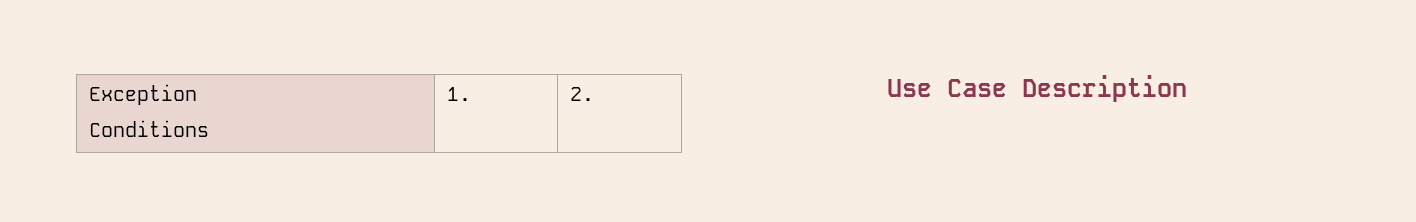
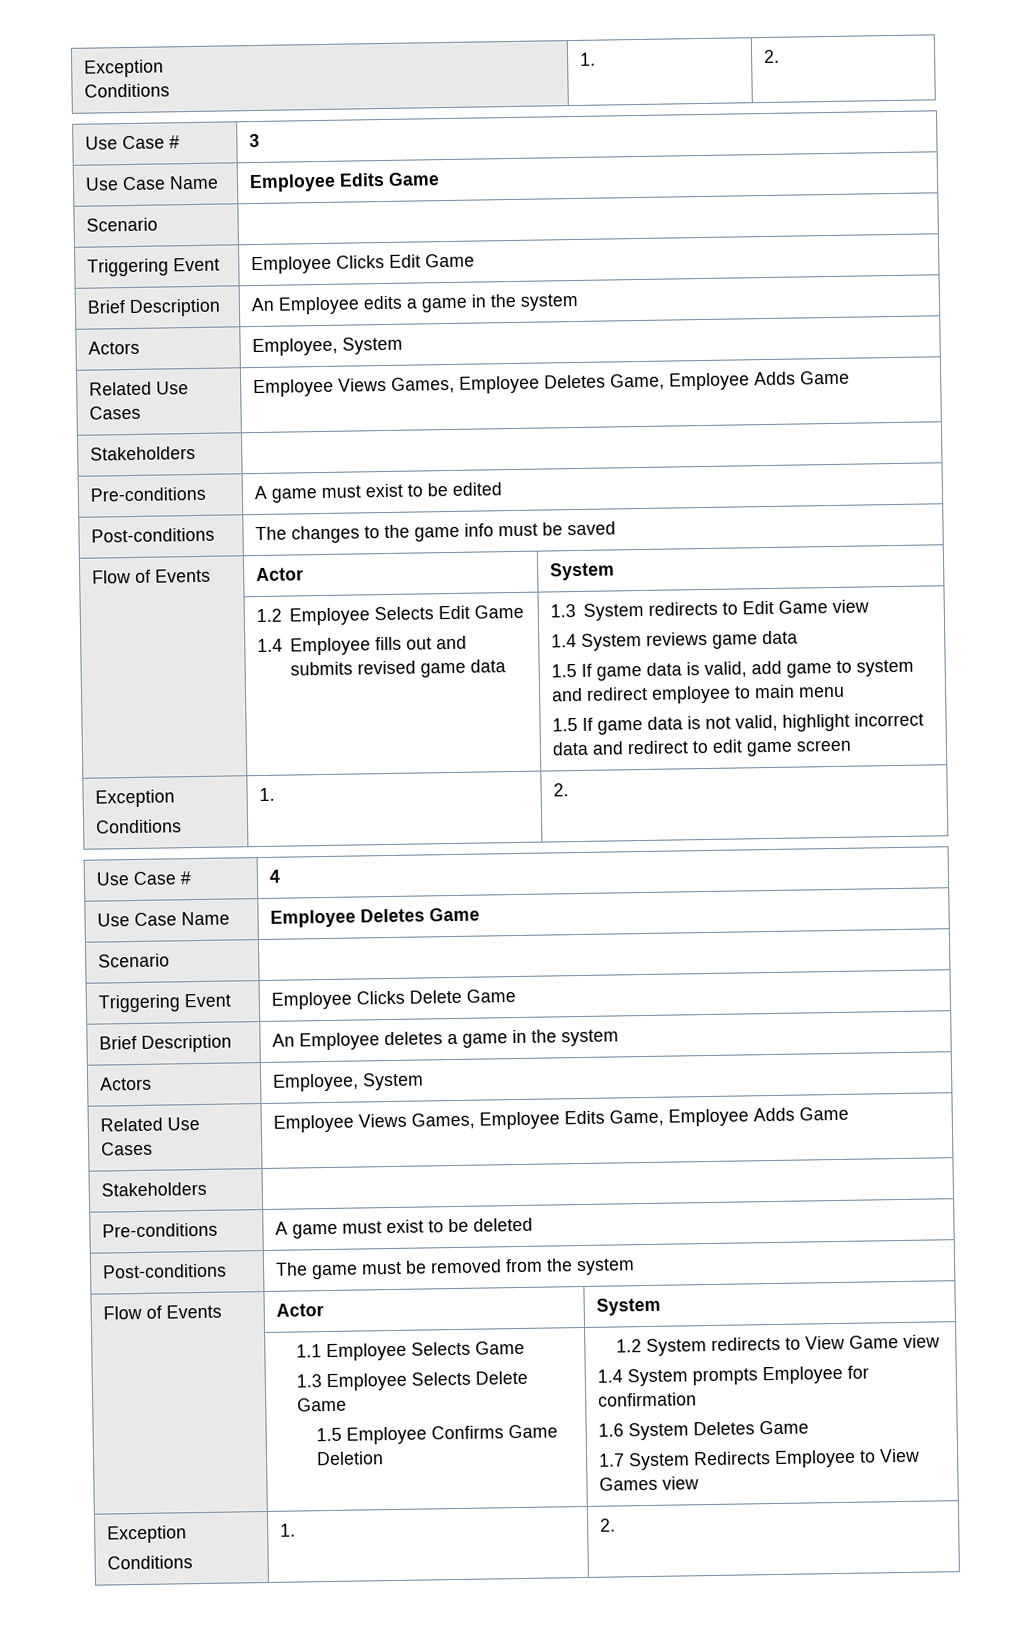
[88,84,197,105] [88,120,209,137] [446,87,471,101] [569,87,594,101] [887,75,1187,102] Exception // Conditions | 1. | 2. // Use Case Description -> [83,59,164,78] [83,83,170,98] [579,52,596,66] [762,49,780,64] [84,135,180,150] [248,133,260,148] [84,175,219,191] [248,172,440,193] [85,217,158,232] [86,257,220,277] [250,253,475,275] [86,298,221,318] [250,293,579,315] [87,340,140,355] [251,336,403,357] [88,381,189,396] [88,405,141,420] [252,370,850,398] [89,445,196,461] [89,486,206,502] [253,482,502,503] [90,527,215,543] [254,521,616,544] [91,568,211,584] [255,567,304,582] [549,562,615,581] [255,604,525,626] [256,635,468,656] [290,659,507,678] [549,599,870,621] [550,630,798,651] [550,659,914,681] [550,684,845,704] [551,712,924,735] [551,739,852,757] [94,789,175,808] [95,819,182,834] [258,787,275,802] [552,783,569,797] [95,871,192,886] [268,869,281,883] [96,911,230,927] [269,907,480,928] [97,953,170,968] [97,993,231,1013] [270,989,516,1010] [98,1034,232,1053] [271,1029,619,1051] [99,1076,152,1091] [272,1072,424,1092] [99,1116,200,1132] [100,1141,153,1156] [272,1106,849,1133] [100,1181,207,1197] [101,1222,218,1238] [274,1217,533,1239] [102,1263,227,1279] [274,1258,635,1280] [102,1304,222,1320] [275,1303,324,1317] [595,1297,661,1316] [295,1340,525,1362] [295,1370,528,1392] [296,1397,347,1412] [315,1424,558,1445] [315,1451,384,1466] [615,1334,940,1357] [596,1365,869,1387] [597,1392,697,1407] [597,1420,809,1441] [598,1448,920,1471] [598,1476,699,1491] [106,1525,187,1544] [106,1555,193,1570] [279,1523,296,1537] [599,1518,616,1532] Exception // Conditions | 1. | 2. // Use Case # | 3 // Use Case Name | Employee Edits Game // Scenario | // Triggering Event | Employee Clicks Edit Game // Brief Description | An Employee edits a game in the system // Actors | Employee, System // Related Use Cases | Employee Views Games, Employee Deletes Game, Employee Adds Game // Stakeholders | // Pre-conditions | A game must exist to be edited // Post-conditions | The changes to the game info must be saved // Flow of Events | Actor | System // | 1.2 Employee Selects Edit Game // 1.4 Employee fills out and submits revised game data | 1.3 System redirects to Edit Game view // 1.4 System reviews game data // 1.5 If game data is valid, add game to system and redirect employee to main menu // 1.5 If game data is not valid, highlight incorrect data and redirect to edit game screen // Exception // Conditions | 1. | 2. // Use Case # | 4 // Use Case Name | Employee Deletes Game // Scenario | // Triggering Event | Employee Clicks Delete Game // Brief Description | An Employee deletes a game in the system // Actors | Employee, System // Related Use Cases | Employee Views Games, Employee Edits Game, Employee Adds Game // Stakeholders | // Pre-conditions | A game must exist to be deleted // Post-conditions | The game must be removed from the system // Flow of Events | Actor | System // | 1.1 Employee Selects Game // 1.3 Employee Selects Delete Game // 1.5 Employee Confirms Game Deletion | 1.2 System redirects to View Game view // 1.4 System prompts Employee for confirmation // 1.6 System Deletes Game // 1.7 System Redirects Employee to View Games view // Exception // Conditions | 1. | 2.

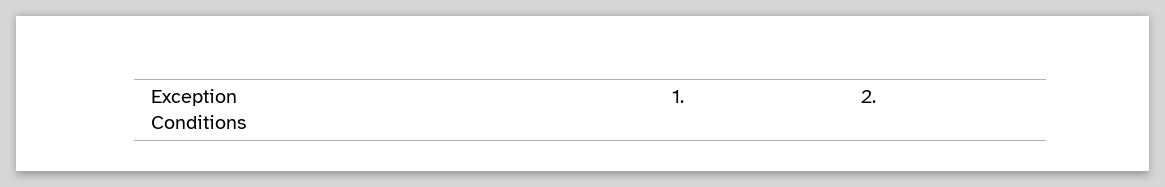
[83,59,164,78] [83,83,170,98] [579,52,596,66] [762,49,780,64] [84,135,180,150] [248,133,260,148] [84,175,219,191] [248,172,440,193] [85,217,158,232] [86,257,220,277] [250,253,475,275] [86,298,221,318] [250,293,579,315] [87,340,140,355] [251,336,403,357] [88,381,189,396] [88,405,141,420] [252,370,850,398] [89,445,196,461] [89,486,206,502] [253,482,502,503] [90,527,215,543] [254,521,616,544] [91,568,211,584] [255,567,304,582] [549,562,615,581] [255,604,525,626] [256,635,468,656] [290,659,507,678] [549,599,870,621] [550,630,798,651] [550,659,914,681] [550,684,845,704] [551,712,924,735] [551,739,852,757] [94,789,175,808] [95,819,182,834] [258,787,275,802] [552,783,569,797] [95,871,192,886] [268,869,281,883] [96,911,230,927] [269,907,480,928] [97,953,170,968] [97,993,231,1013] [270,989,516,1010] [98,1034,232,1053] [271,1029,619,1051] [99,1076,152,1091] [272,1072,424,1092] [99,1116,200,1132] [100,1141,153,1156] [272,1106,849,1133] [100,1181,207,1197] [101,1222,218,1238] [274,1217,533,1239] [102,1263,227,1279] [274,1258,635,1280] [102,1304,222,1320] [275,1303,324,1317] [595,1297,661,1316] [295,1340,525,1362] [295,1370,528,1392] [296,1397,347,1412] [315,1424,558,1445] [315,1451,384,1466] [615,1334,940,1357] [596,1365,869,1387] [597,1392,697,1407] [597,1420,809,1441] [598,1448,920,1471] [598,1476,699,1491] [106,1525,187,1544] [106,1555,193,1570] [279,1523,296,1537] [599,1518,616,1532] Exception // Conditions | 1. | 2. // Use Case # | 3 // Use Case Name | Employee Edits Game // Scenario | // Triggering Event | Employee Clicks Edit Game // Brief Description | An Employee edits a game in the system // Actors | Employee, System // Related Use Cases | Employee Views Games, Employee Deletes Game, Employee Adds Game // Stakeholders | // Pre-conditions | A game must exist to be edited // Post-conditions | The changes to the game info must be saved // Flow of Events | Actor | System // | 1.2 Employee Selects Edit Game // 1.4 Employee fills out and submits revised game data | 1.3 System redirects to Edit Game view // 1.4 System reviews game data // 1.5 If game data is valid, add game to system and redirect employee to main menu // 1.5 If game data is not valid, highlight incorrect data and redirect to edit game screen // Exception // Conditions | 1. | 2. // Use Case # | 4 // Use Case Name | Employee Deletes Game // Scenario | // Triggering Event | Employee Clicks Delete Game // Brief Description | An Employee deletes a game in the system // Actors | Employee, System // Related Use Cases | Employee Views Games, Employee Edits Game, Employee Adds Game // Stakeholders | // Pre-conditions | A game must exist to be deleted // Post-conditions | The game must be removed from the system // Flow of Events | Actor | System // | 1.1 Employee Selects Game // 1.3 Employee Selects Delete Game // 1.5 Employee Confirms Game Deletion | 1.2 System redirects to View Game view // 1.4 System prompts Employee for confirmation // 1.6 System Deletes Game // 1.7 System Redirects Employee to View Games view // Exception // Conditions | 1. | 2. -> [151,89,238,106] [151,115,247,129] [672,90,685,103] [861,90,877,103] Exception // Conditions | 1. | 2.

